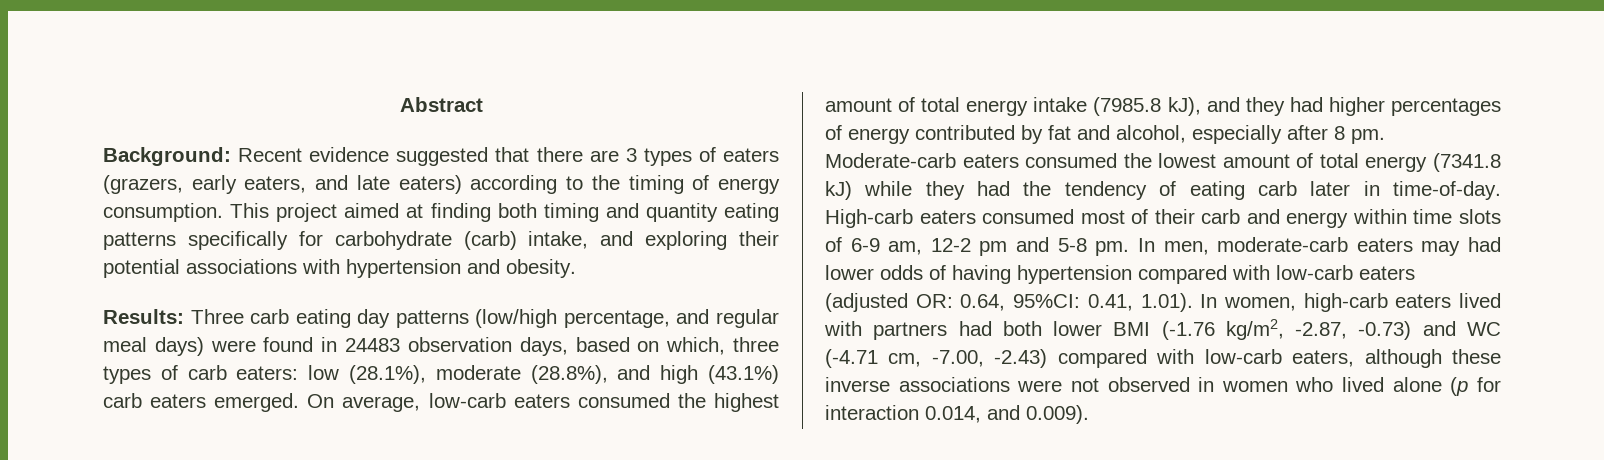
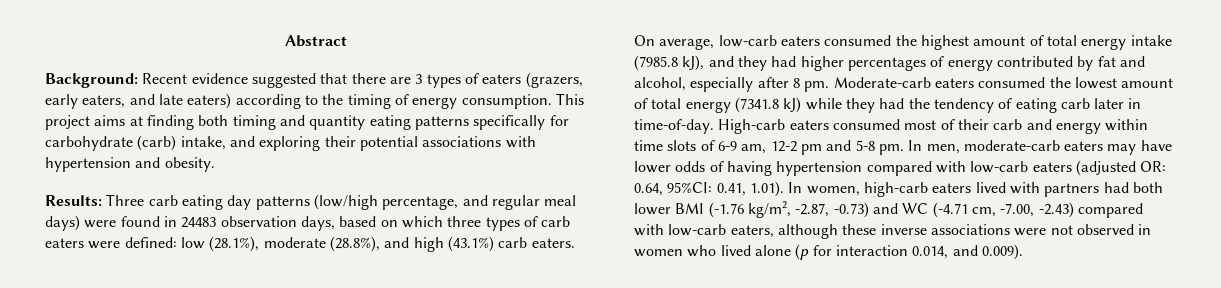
[344,203,400,218] aimed -> [94,115,126,126] aims
[666,337,726,355] which, -> [401,216,443,228] which
[236,366,299,380] eaters: -> [45,237,177,249] eaters were defined:
[150,393,300,412] eaters emerged. -> [531,238,575,248] eaters.
[1468,237,1501,252] had -> [1140,140,1172,151] have

